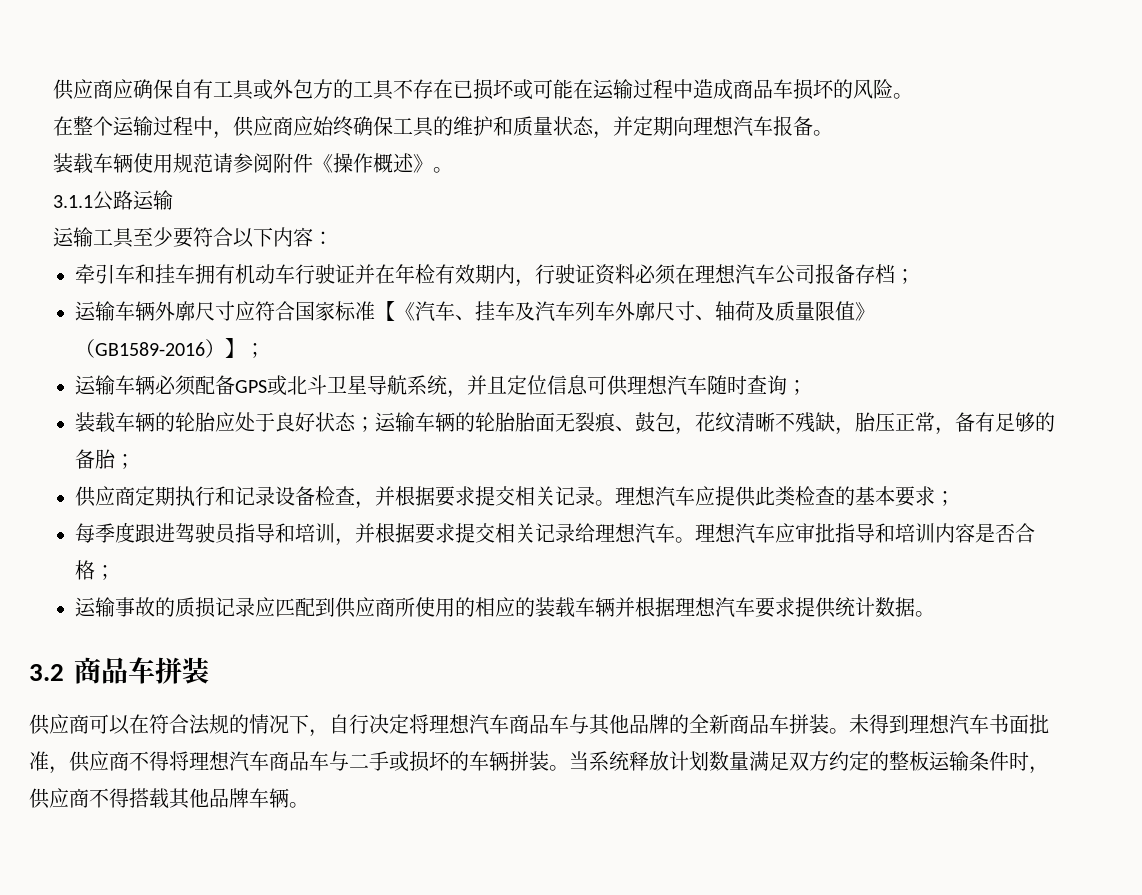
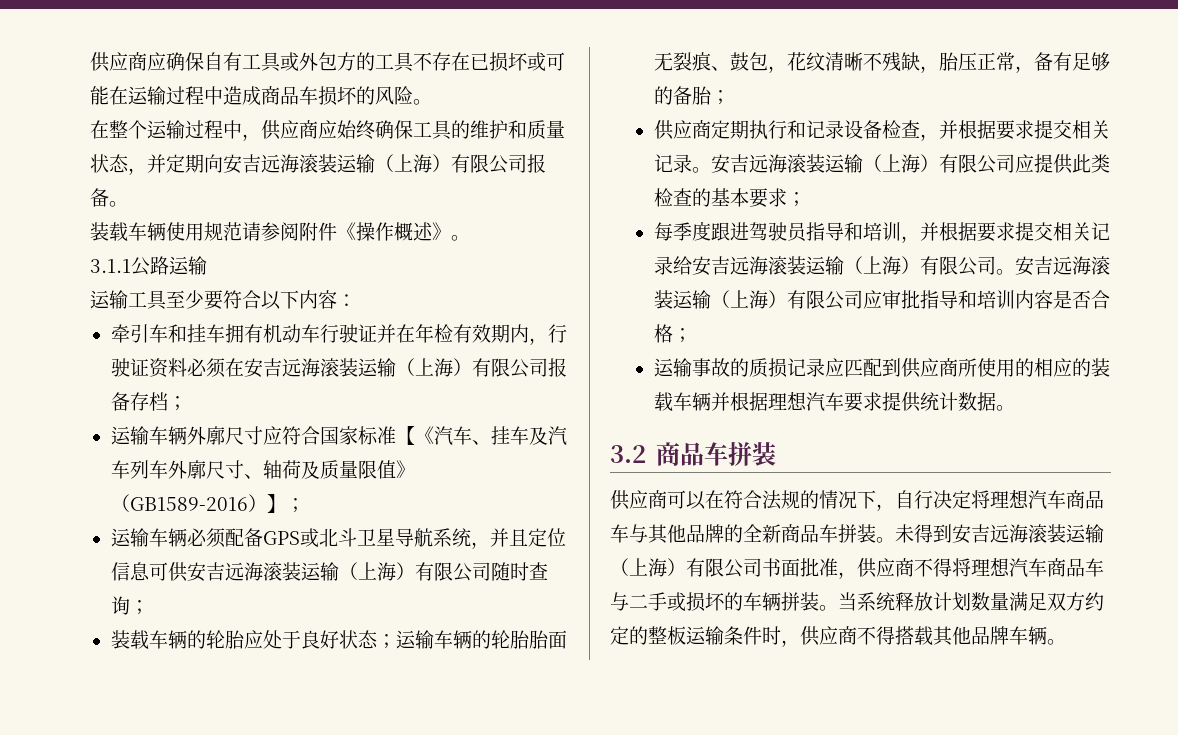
[693,116,774,136] 理想汽车 -> [222,154,527,174] 安吉远海滚装运输（上海）有限公司
[695,264,776,284] 理想汽车 -> [243,358,510,378] 安吉远海滚装运输（上海）有限
[627,375,708,395] 理想汽车 -> [186,562,491,582] 安吉远海滚装运输（上海）有限公司
[615,486,696,506] 理想汽车 -> [710,154,1015,174] 安吉远海滚装运输（上海）有限公司
[595,523,776,543] 理想汽车。理想汽车 -> [691,256,1110,276] [653,290,863,310] 安吉远海滚装运输（上海）有限公司。安吉远海滚装运输（上海）有限公司
[909,714,989,734] 理想汽车 -> [952,524,1104,544] [610,558,762,578] 安吉远海滚装运输（上海）有限公司

